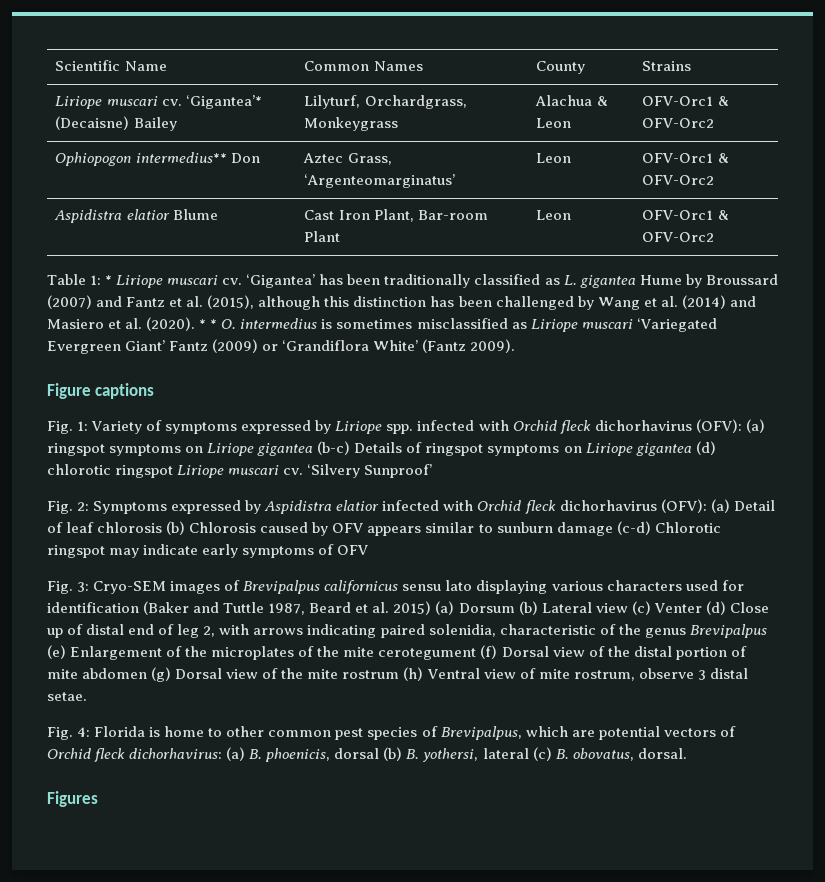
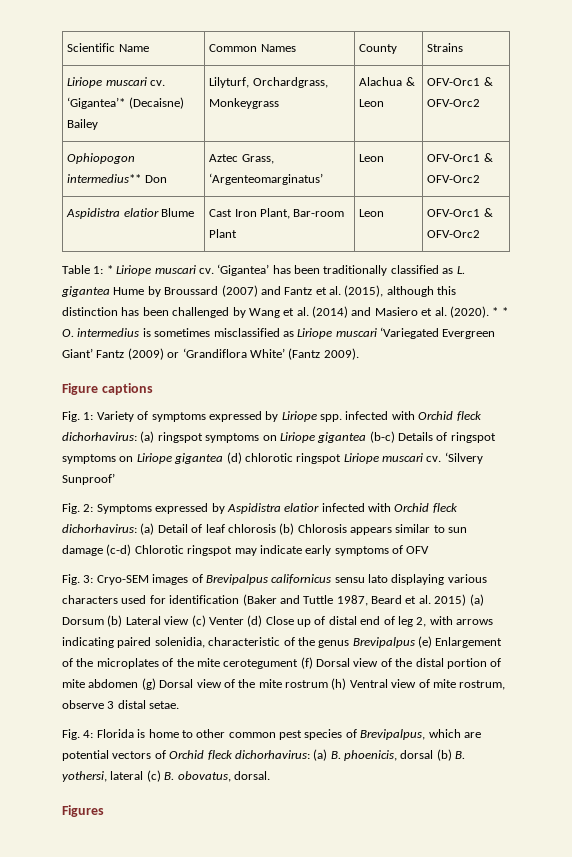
[594,419,742,433] dichorhavirus (OFV): -> [62,432,137,441] dichorhavirus:
[559,499,707,513] dichorhavirus (OFV): -> [62,524,137,533] dichorhavirus:
[260,522,364,536] caused by OFV -> (347, 528) none
[496,522,553,533] sunburn -> [448,527,468,533] sun

